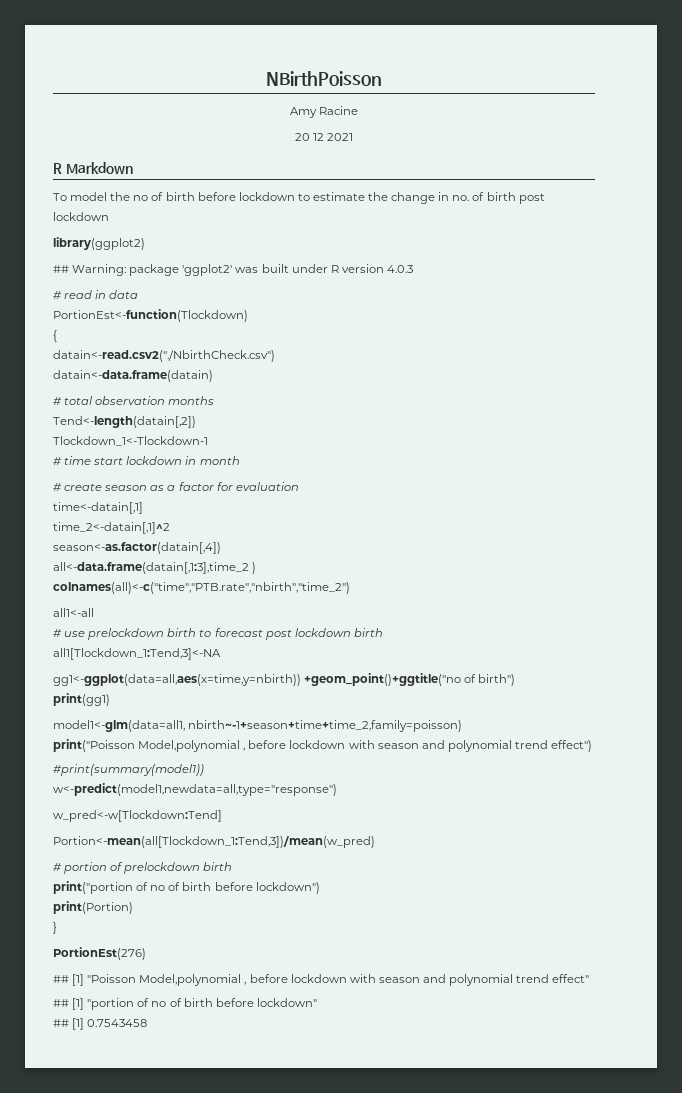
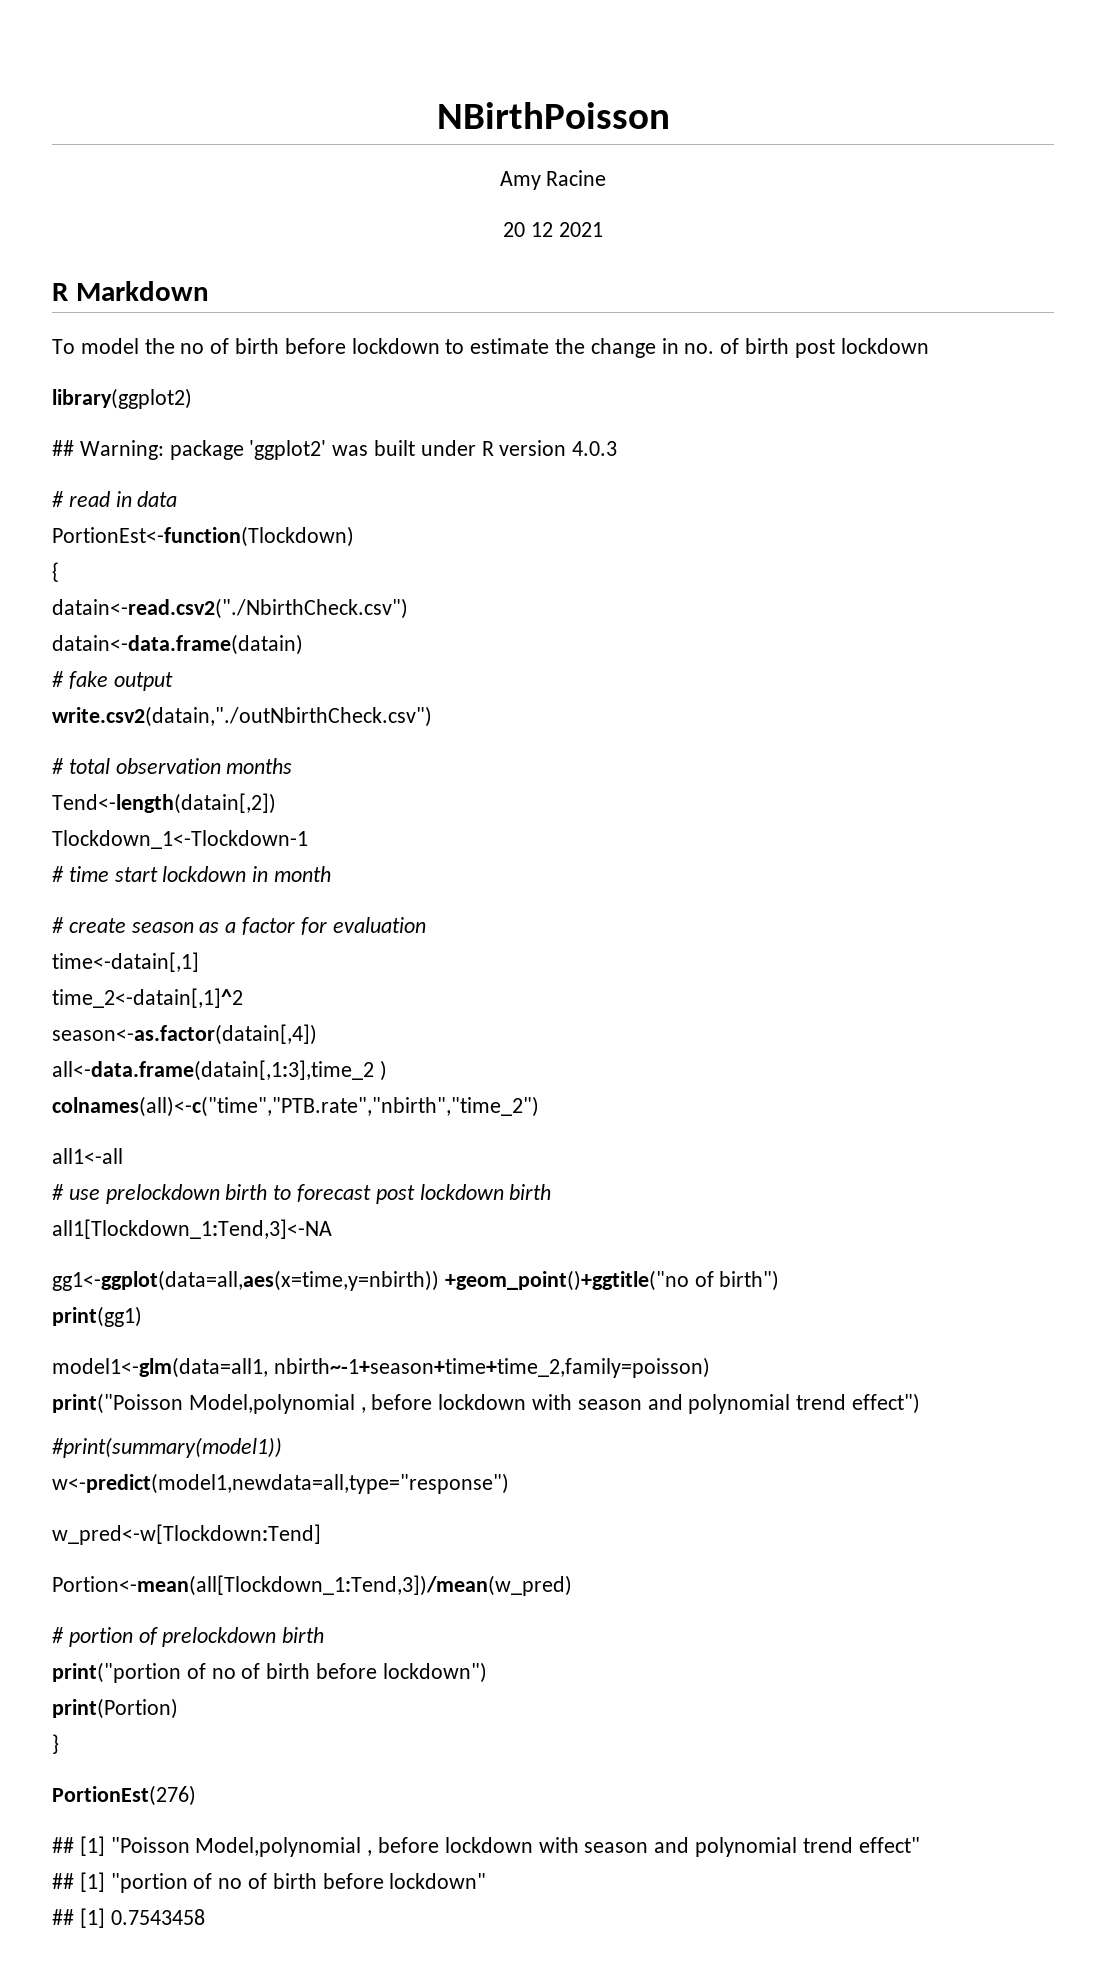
(213, 376) none -> [52,671,173,691] [52,706,432,727] // # fake output // write.csv2(datain,"./outNbirthCheck.csv")

